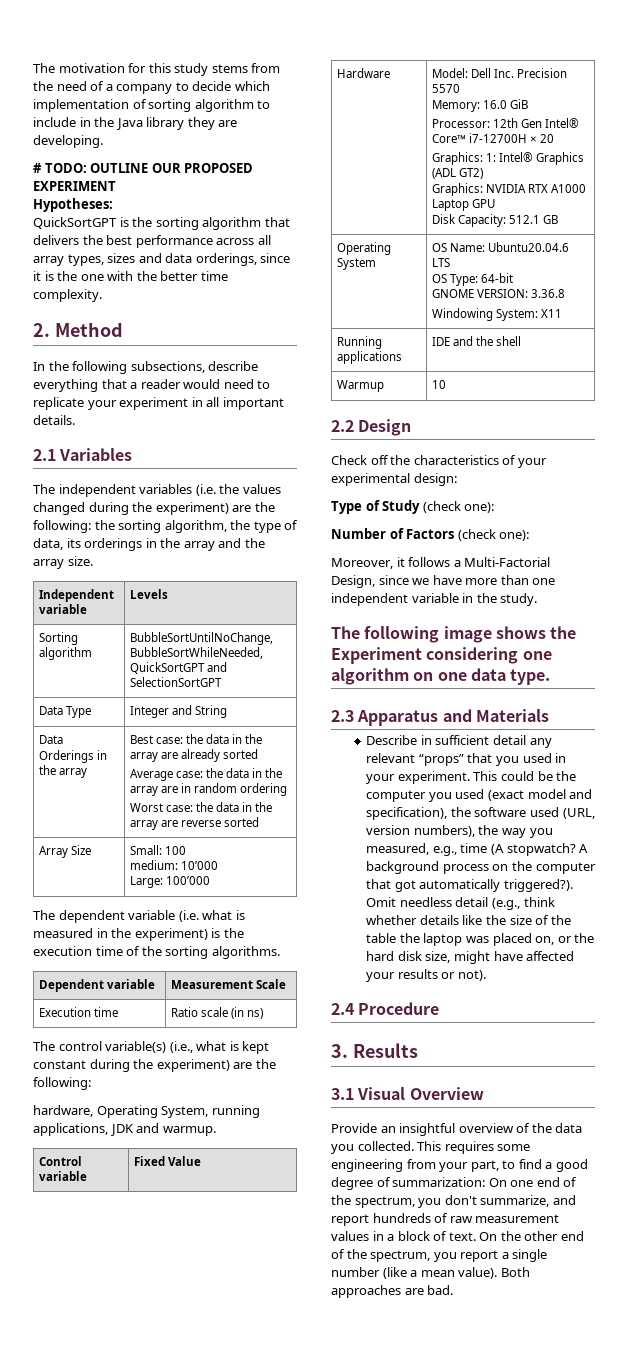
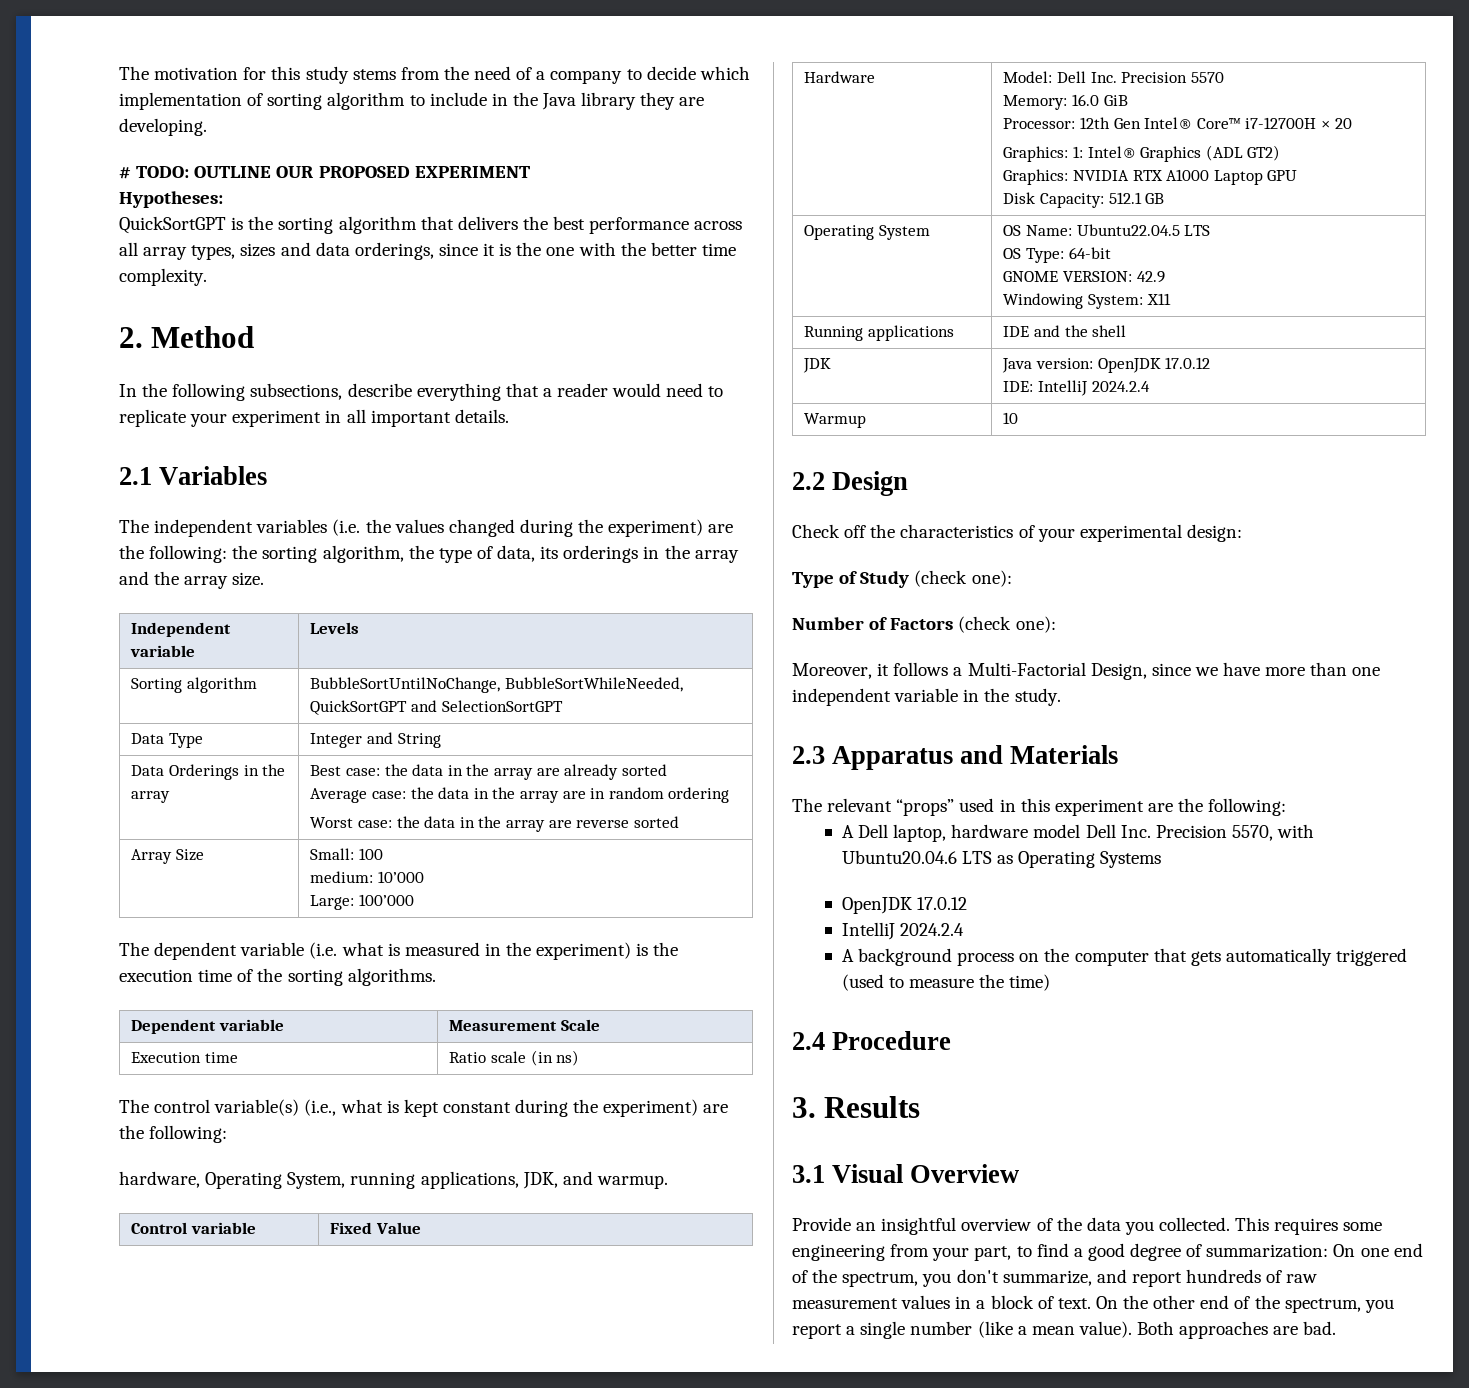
[109,1124,134,1136] JDK -> [522,1172,558,1189] JDK,
[487,242,569,252] Ubuntu20.04.6 -> [1076,224,1180,236] Ubuntu22.04.5
[530,289,565,298] 3.36.8 -> [1136,271,1165,283] 42.9
(522, 341) none -> [803,358,832,373] [1002,357,1211,373] [1003,380,1150,396] // JDK | Java version: OpenJDK 17.0.12 // IDE: IntelliJ 2024.2.4
[331,626,577,643] [331,647,552,664] [331,668,551,685] [331,709,549,726] [366,735,552,748] [366,753,567,766] [366,771,577,784] [366,789,593,802] [366,807,595,820] [366,825,553,838] [366,843,576,856] The following image shows the Experiment considering one algorithm on one data type. // 2.3 Apparatus and Materials // Describe in sufficient detail any relevant “props” that you used in your experiment. This could be the computer you used (exact model and specification), the software used (URL, version numbers), the way you measured, e.g., time (A stopwatch? -> [792,745,1119,770] [792,798,1287,816] [841,824,1315,842] [841,850,1162,868] [841,897,968,914] [841,922,965,940] 2.3 Apparatus and Materials // The relevant “props” used in this experiment are the following: // A Dell laptop, hardware model Dell Inc. Precision 5570, with Ubuntu20.04.6 LTS as Operating Systems // OpenJDK 17.0.12 // IntelliJ 2024.2.4 //
[394,879,573,892] [366,897,555,910] [366,915,571,925] [366,933,595,946] [366,951,575,964] [366,969,486,982] got automatically triggered?). Omit needless detail (e.g., think whether details like the size of the table the laptop was placed on, or the hard disk size, might have affected your results or not). -> [1190,948,1408,966] [841,974,1051,991] gets automatically triggered (used to measure the time)

